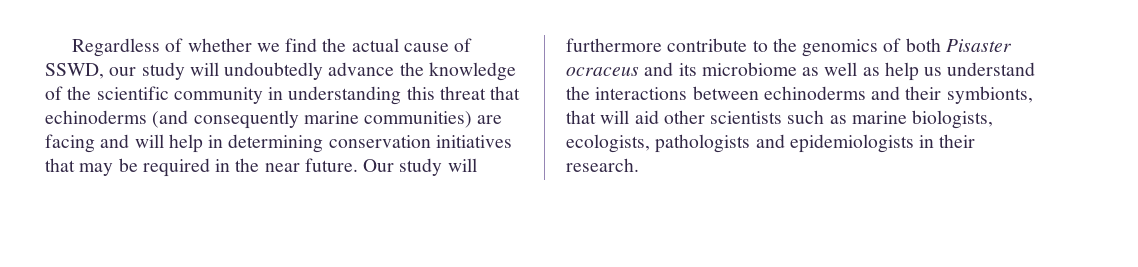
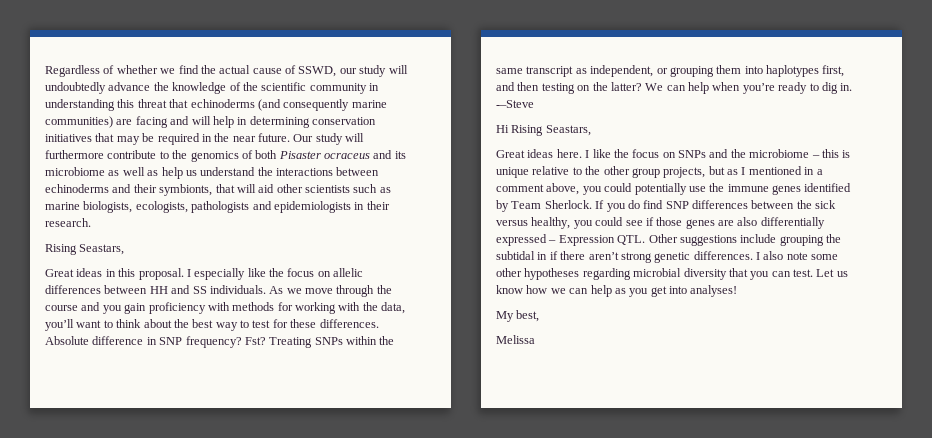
(639, 165) none -> [45,244,125,255] [45,268,364,280] [45,285,392,297] [45,302,406,314] [45,319,379,331] [45,336,395,348] [496,65,845,77] [496,82,853,94] [496,100,534,108] [496,125,591,136] [496,149,851,158] [496,166,823,178] [496,183,852,195] [496,200,837,212] [496,217,825,229] [496,234,841,246] [496,251,839,263] [496,268,848,280] [496,285,738,297] [496,310,540,322] [496,335,535,344] // Rising Seastars, // Great ideas in this proposal. I especially like the focus on allelic differences between HH and SS individuals. As we move through the course and you gain proficiency with methods for working with the data, you’ll want to think about the best way to test for these differences. Absolute difference in SNP frequency? Fst? Treating SNPs within the same transcript as independent, or grouping them into haplotypes first, and then testing on the latter? We can help when you’re ready to dig in. -–Steve // Hi Rising Seastars, // Great ideas here. I like the focus on SNPs and the microbiome – this is unique relative to the other group projects, but as I mentioned in a comment above, you could potentially use the immune genes identified by Team Sherlock. If you do find SNP differences between the sick versus healthy, you could see if those genes are also differentially expressed – Expression QTL. Other suggestions include grouping the subtidal in if there aren’t strong genetic differences. I also note some other hypotheses regarding microbial diversity that you can test. Let us know how we can help as you get into analyses! // My best, // Melissa

